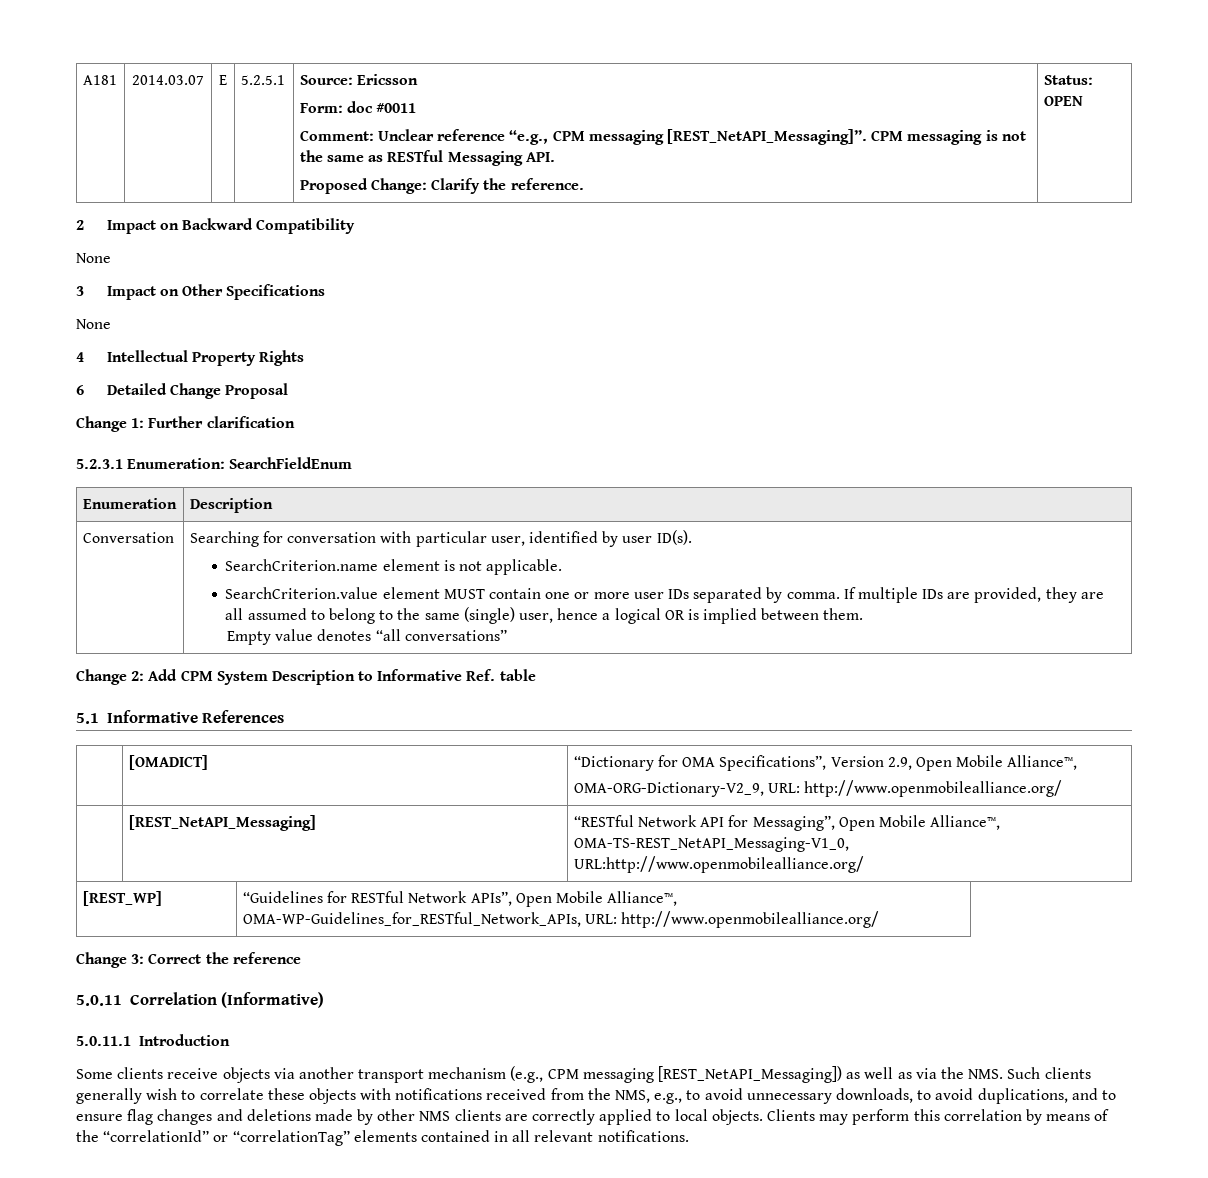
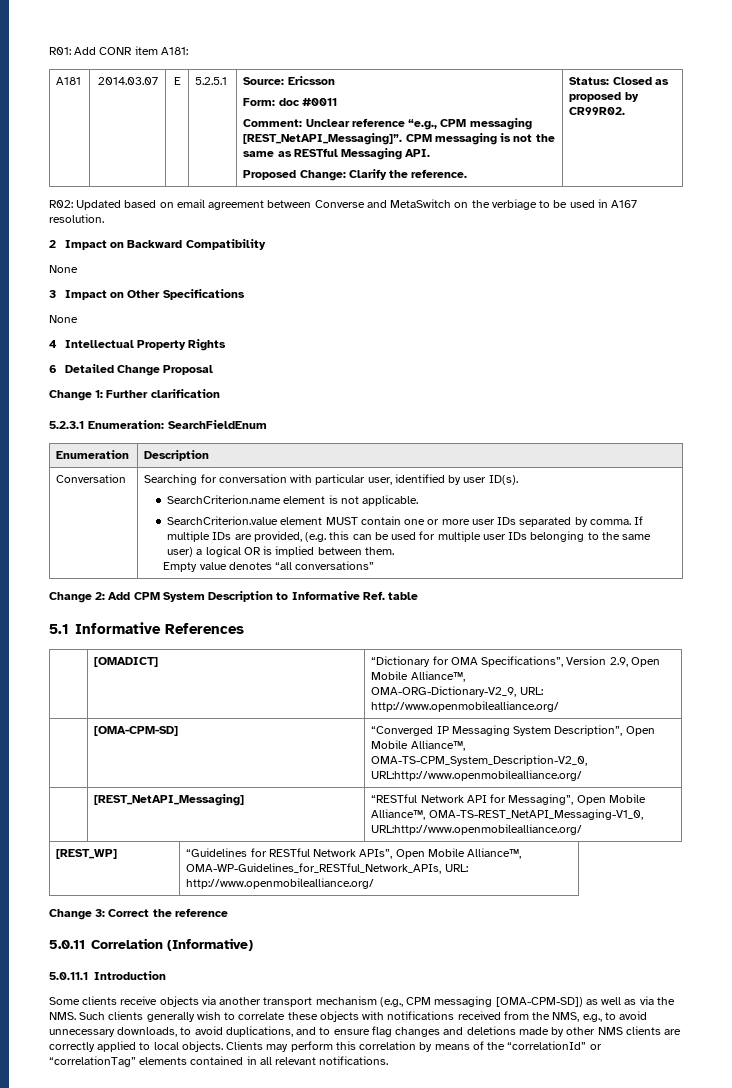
(82, 80) none -> [49,46,188,55] R01: Add CONR item A181: //
[1043,96,1083,106] OPEN -> [612,77,669,85] [569,92,639,102] [569,107,626,115] [49,199,638,210] [49,214,104,223] Closed as proposed by CR99R02. // R02: Updated based on email agreement between Converse and MetaSwitch on the verbiage to be used in A167 resolution.
[1045,587,1104,603] [225,607,599,624] they are all assumed to belong to the same (single) user, hence -> [305,531,652,542] [167,547,194,557] (e.g. this can be used for multiple user IDs belonging to the same user)
(1063, 788) none -> [94,726,179,736] [371,725,655,736] [371,740,465,751] [371,755,588,766] [371,770,583,781] // | [OMA-CPM-SD] | “Converged IP Messaging System Description”, Open Mobile Alliance™, OMA-TS-CPM_System_Description-V2_0, URL:http://www.openmobilealliance.org/
[658,1066,843,1083] [REST_NetAPI_Messaging]) -> [495,997,583,1007] [OMA-CPM-SD])

